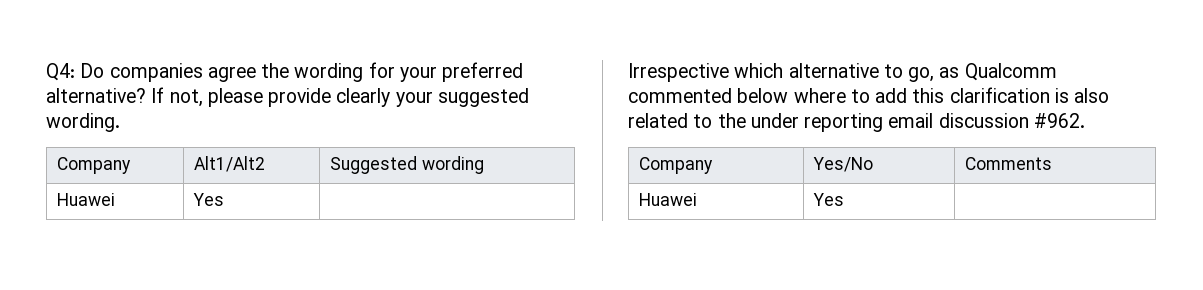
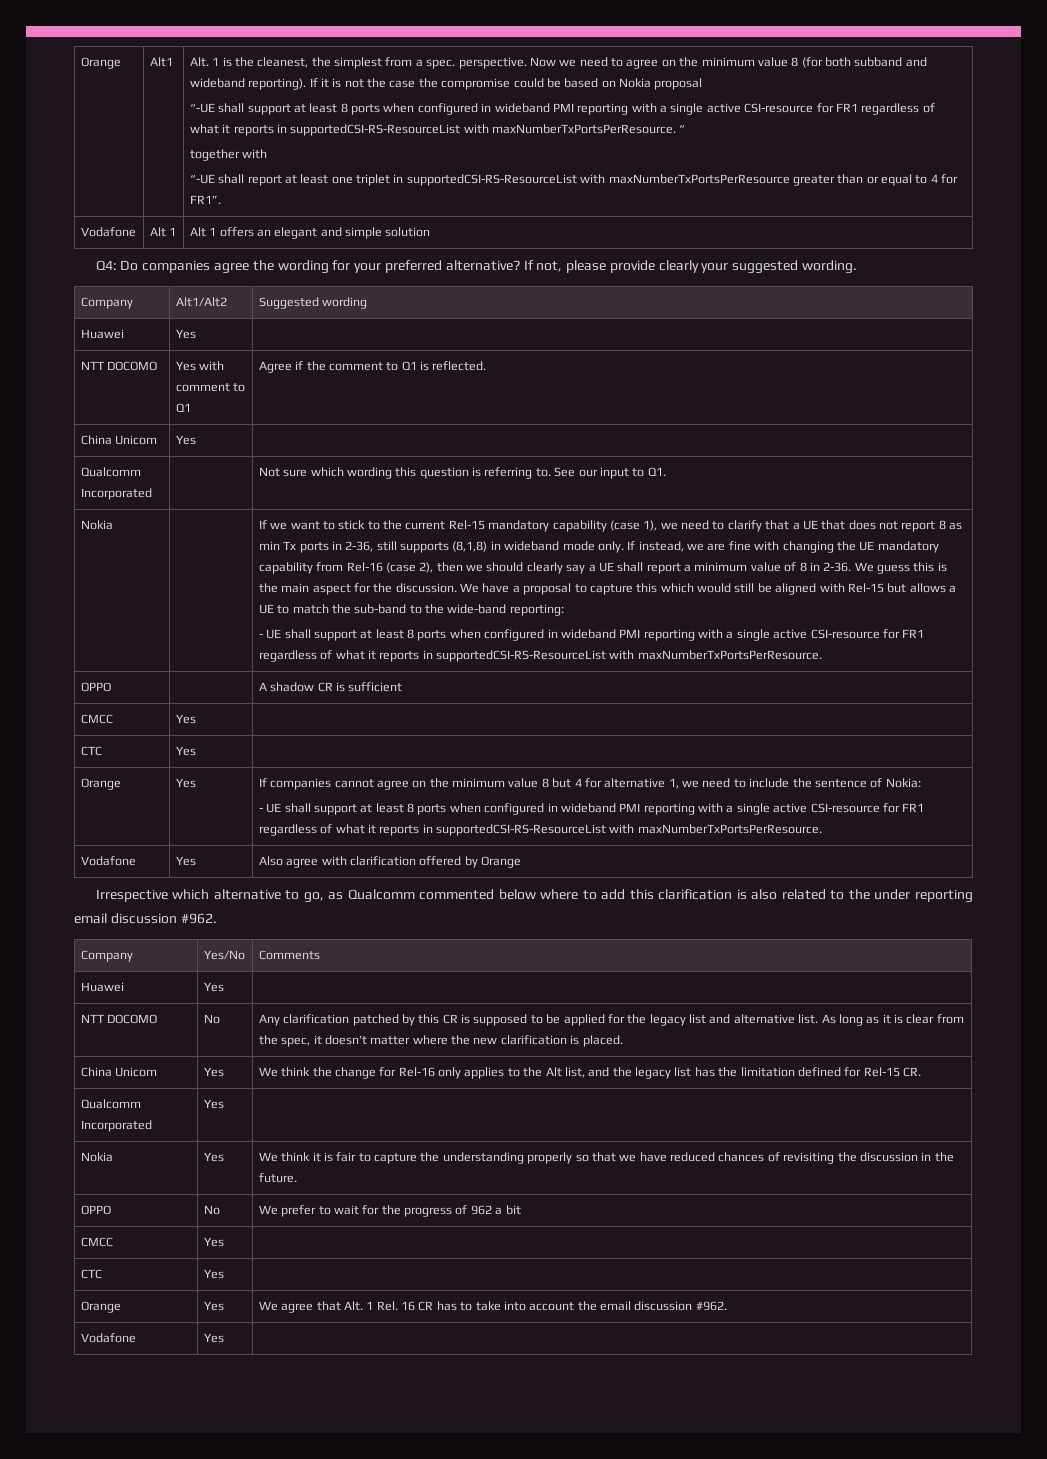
(46, 72) none -> [80,57,121,69] [149,57,173,67] [189,57,927,69] [189,78,703,90] [189,103,935,115] [189,124,686,136] [189,149,268,161] [189,174,959,186] [189,195,221,204] [80,227,136,237] [149,227,177,237] [189,227,431,239] Orange | Alt1 | Alt. 1 is the cleanest, the simplest from a spec. perspective. Now we need to agree on the minimum value 8 (for both subband and wideband reporting). If it is not the case the compromise could be based on Nokia proposal // “-UE shall support at least 8 ports when configured in wideband PMI reporting with a single active CSI-resource for FR1 regardless of what it reports in supportedCSI-RS-ResourceList with maxNumberTxPortsPerResource. “ // together with // “-UE shall report at least one triplet in supportedCSI-RS-ResourceList with maxNumberTxPortsPerResource greater than or equal to 4 for FR1”. // Vodafone | Alt 1 | Alt 1 offers an elegant and simple solution //
(225, 199) none -> [80,361,158,371] [175,361,225,371] [175,383,246,392] [175,403,191,412] [258,361,487,373] [80,435,158,445] [175,435,196,445] [80,467,141,477] [80,488,152,500] [258,467,666,479] [80,520,113,530] [258,520,963,532] [258,541,939,553] [258,562,947,574] [258,583,957,595] [258,604,564,616] [258,629,925,641] [258,650,822,662] [80,682,111,692] [258,682,403,692] [80,714,113,724] [175,714,196,724] [80,746,102,756] [175,746,196,756] [80,778,121,790] [175,778,196,788] [258,778,921,790] [258,803,925,815] [258,824,822,836] [80,856,136,866] [175,856,196,866] [258,856,522,868] // NTT DOCOMO | Yes with comment to Q1 | Agree if the comment to Q1 is reflected. // China Unicom | Yes | // Qualcomm Incorporated | | Not sure which wording this question is referring to. See our input to Q1. // Nokia | | If we want to stick to the current Rel-15 mandatory capability (case 1), we need to clarify that a UE that does not report 8 as min Tx ports in 2-36, still supports (8,1,8) in wideband mode only. If instead, we are fine with changing the UE mandatory capability from Rel-16 (case 2), then we should clearly say a UE shall report a minimum value of 8 in 2-36. We guess this is the main aspect for the discussion. We have a proposal to capture this which would still be aligned with Rel-15 but allows a UE to match the sub-band to the wide-band reporting: // - UE shall support at least 8 ports when configured in wideband PMI reporting with a single active CSI-resource for FR1 regardless of what it reports in supportedCSI-RS-ResourceList with maxNumberTxPortsPerResource. // OPPO | | A shadow CR is sufficient // CMCC | Yes | // CTC | Yes | // Orange | Yes | If companies cannot agree on the minimum value 8 but 4 for alternative 1, we need to include the sentence of Nokia: // - UE shall support at least 8 ports when configured in wideband PMI reporting with a single active CSI-resource for FR1 regardless of what it reports in supportedCSI-RS-ResourceList with maxNumberTxPortsPerResource. // Vodafone | Yes | Also agree with clarification offered by Orange
(845, 199) none -> [80,1014,158,1024] [203,1014,220,1024] [258,1014,964,1026] [258,1035,623,1047] [80,1067,158,1077] [203,1067,224,1077] [258,1067,922,1079] [80,1099,141,1109] [80,1120,152,1132] [203,1099,224,1109] [80,1152,113,1162] [203,1152,224,1162] [258,1152,954,1164] [258,1173,297,1183] [80,1205,111,1215] [203,1205,220,1215] [258,1205,521,1217] [80,1237,113,1247] [203,1237,224,1247] [80,1269,102,1279] [203,1269,224,1279] [80,1301,121,1313] [203,1301,224,1311] [258,1301,727,1313] [80,1333,136,1343] [203,1333,224,1343] // NTT DOCOMO | No | Any clarification patched by this CR is supposed to be applied for the legacy list and alternative list. As long as it is clear from the spec, it doesn’t matter where the new clarification is placed. // China Unicom | Yes | We think the change for Rel-16 only applies to the Alt list, and the legacy list has the limitation defined for Rel-15 CR. // Qualcomm Incorporated | Yes | // Nokia | Yes | We think it is fair to capture the understanding properly so that we have reduced chances of revisiting the discussion in the future. // OPPO | No | We prefer to wait for the progress of 962 a bit // CMCC | Yes | // CTC | Yes | // Orange | Yes | We agree that Alt. 1 Rel. 16 CR has to take into account the email discussion #962. // Vodafone | Yes |

